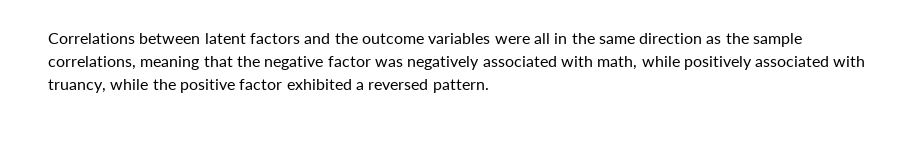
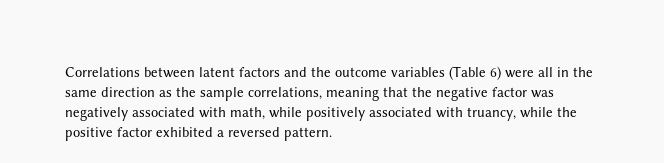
(491, 38) none -> [449,66,501,80] (Table 6)

